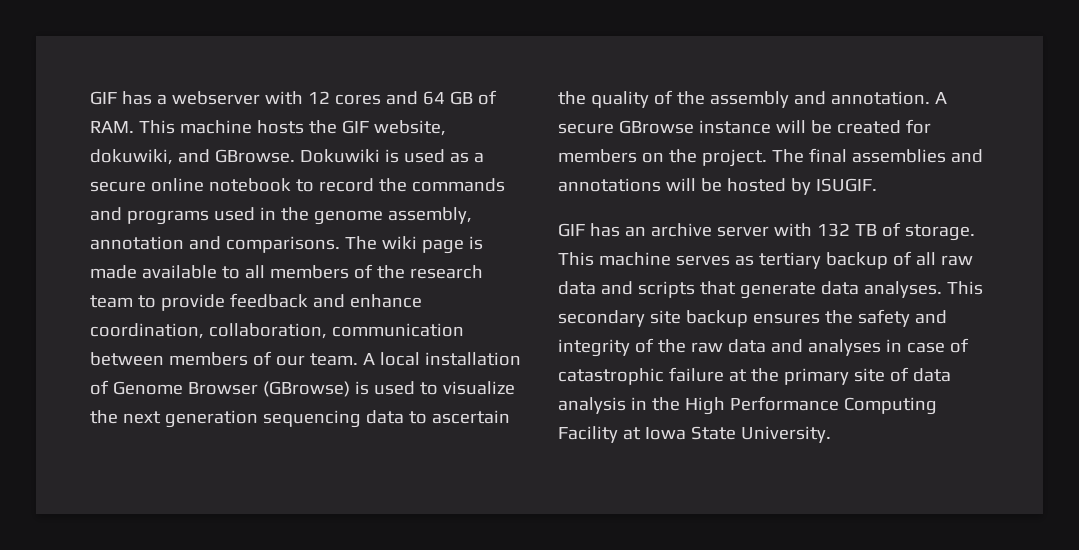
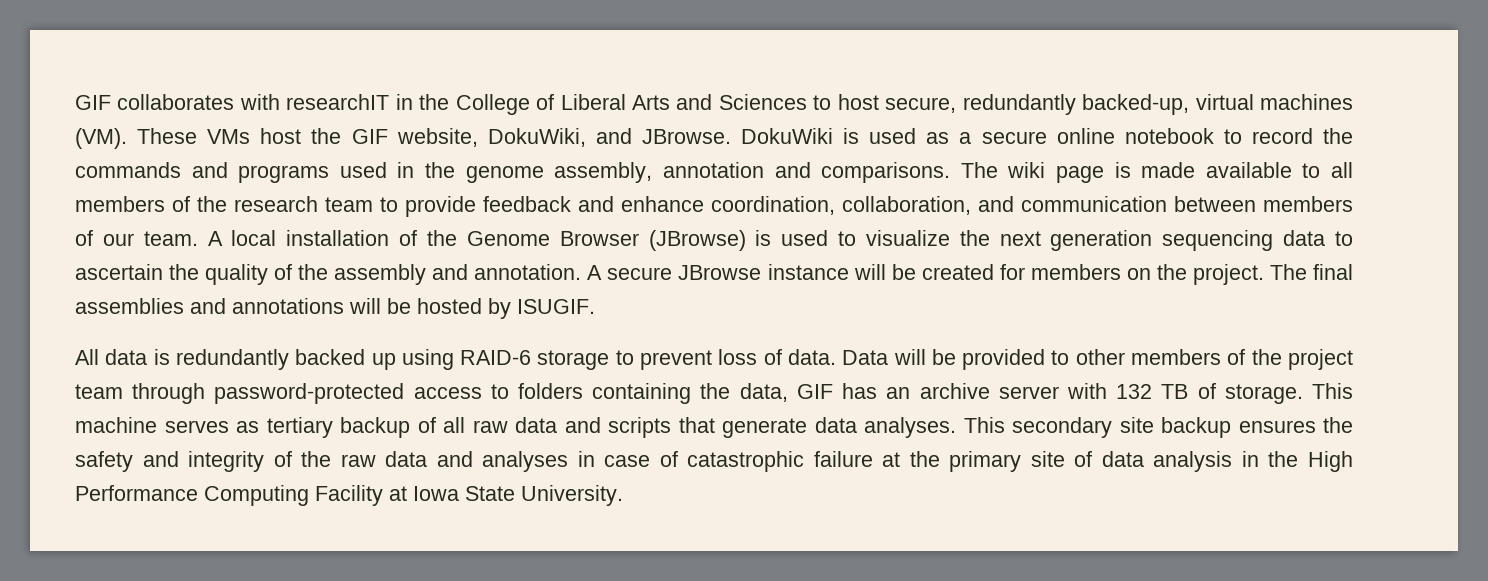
[90,90,497,105] [90,120,446,136] [90,149,380,165] GIF has a webserver with 12 cores and 64 GB of RAM. This machine hosts the GIF website, dokuwiki, and GBrowse. Dokuwiki -> [75,94,1353,115] [75,128,834,149] GIF collaborates with researchIT in the College of Liberal Arts and Sciences to host secure, redundantly backed-up, virtual machines (VM). These VMs host the GIF website, DokuWiki, and JBrowse. DokuWiki
(327, 331) none -> [978,196,1014,212] and
(109, 387) none -> [426,230,457,246] the
[262,381,350,397] (GBrowse) -> [648,230,746,251] (JBrowse)
[618,120,694,134] GBrowse -> [678,265,762,280] JBrowse
(877, 185) none -> [75,349,1354,370] [75,383,788,404] All data is redundantly backed up using RAID-6 storage to prevent loss of data. Data will be provided to other members of the project team through password-protected access to folders containing the data,

